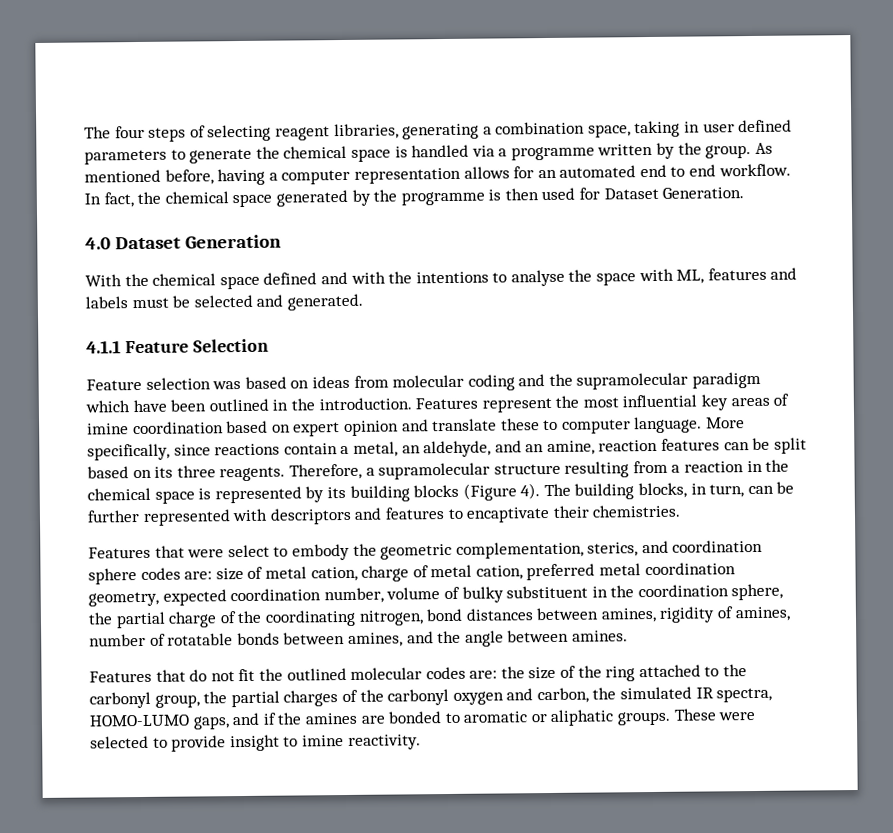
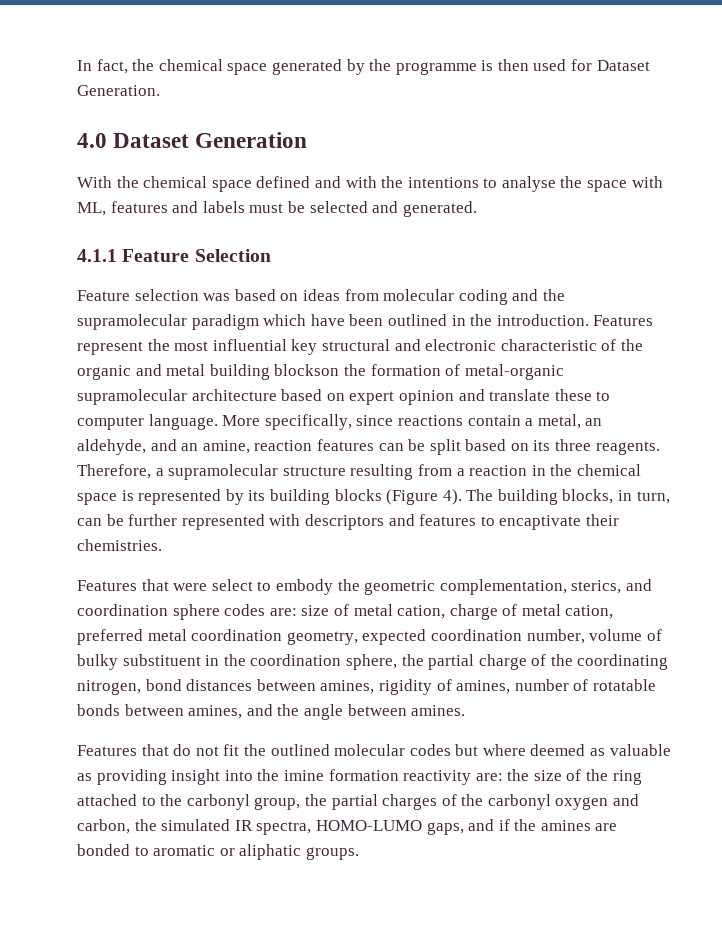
[84,119,793,142] [84,142,773,165] [84,163,791,186] The four steps of selecting reagent libraries, generating a combination space, taking in user defined parameters to generate the chemical space is handled via a programme written by the group. As mentioned before, having a computer representation allows for an automated end to end workflow. -> (77, 65) none
[730,393,790,407] [87,421,224,435] areas of imine coordination -> [321,339,643,351] [77,364,564,380] [77,389,277,405] structural and electronic characteristic of the organic and metal building blockson the formation of metal-organic supramolecular architecture
(466, 673) none -> [455,744,671,756] [77,769,472,785] but where deemed as valuable as providing insight into the imine formation reactivity
[673,708,756,721] [90,734,421,752] These were selected to provide insight to imine reactivity. -> (359, 853) none

